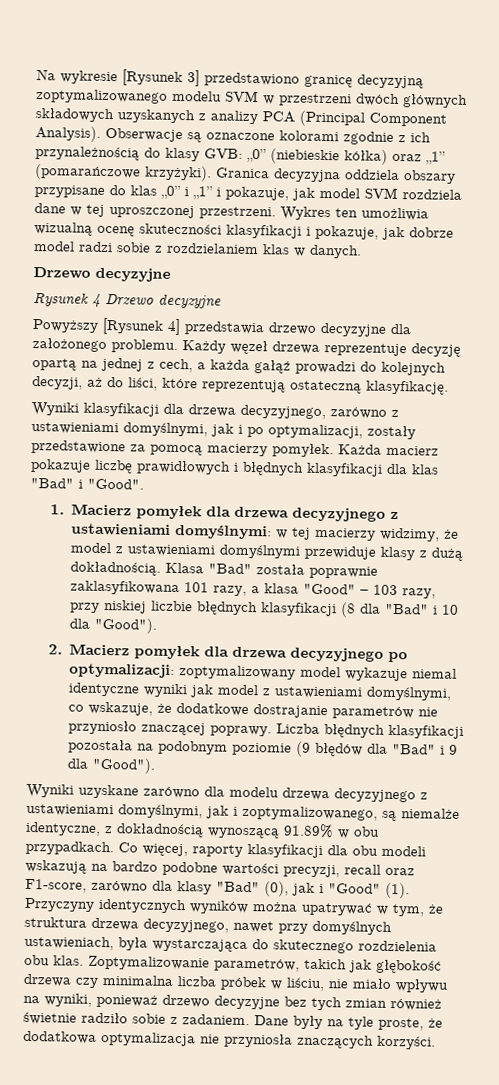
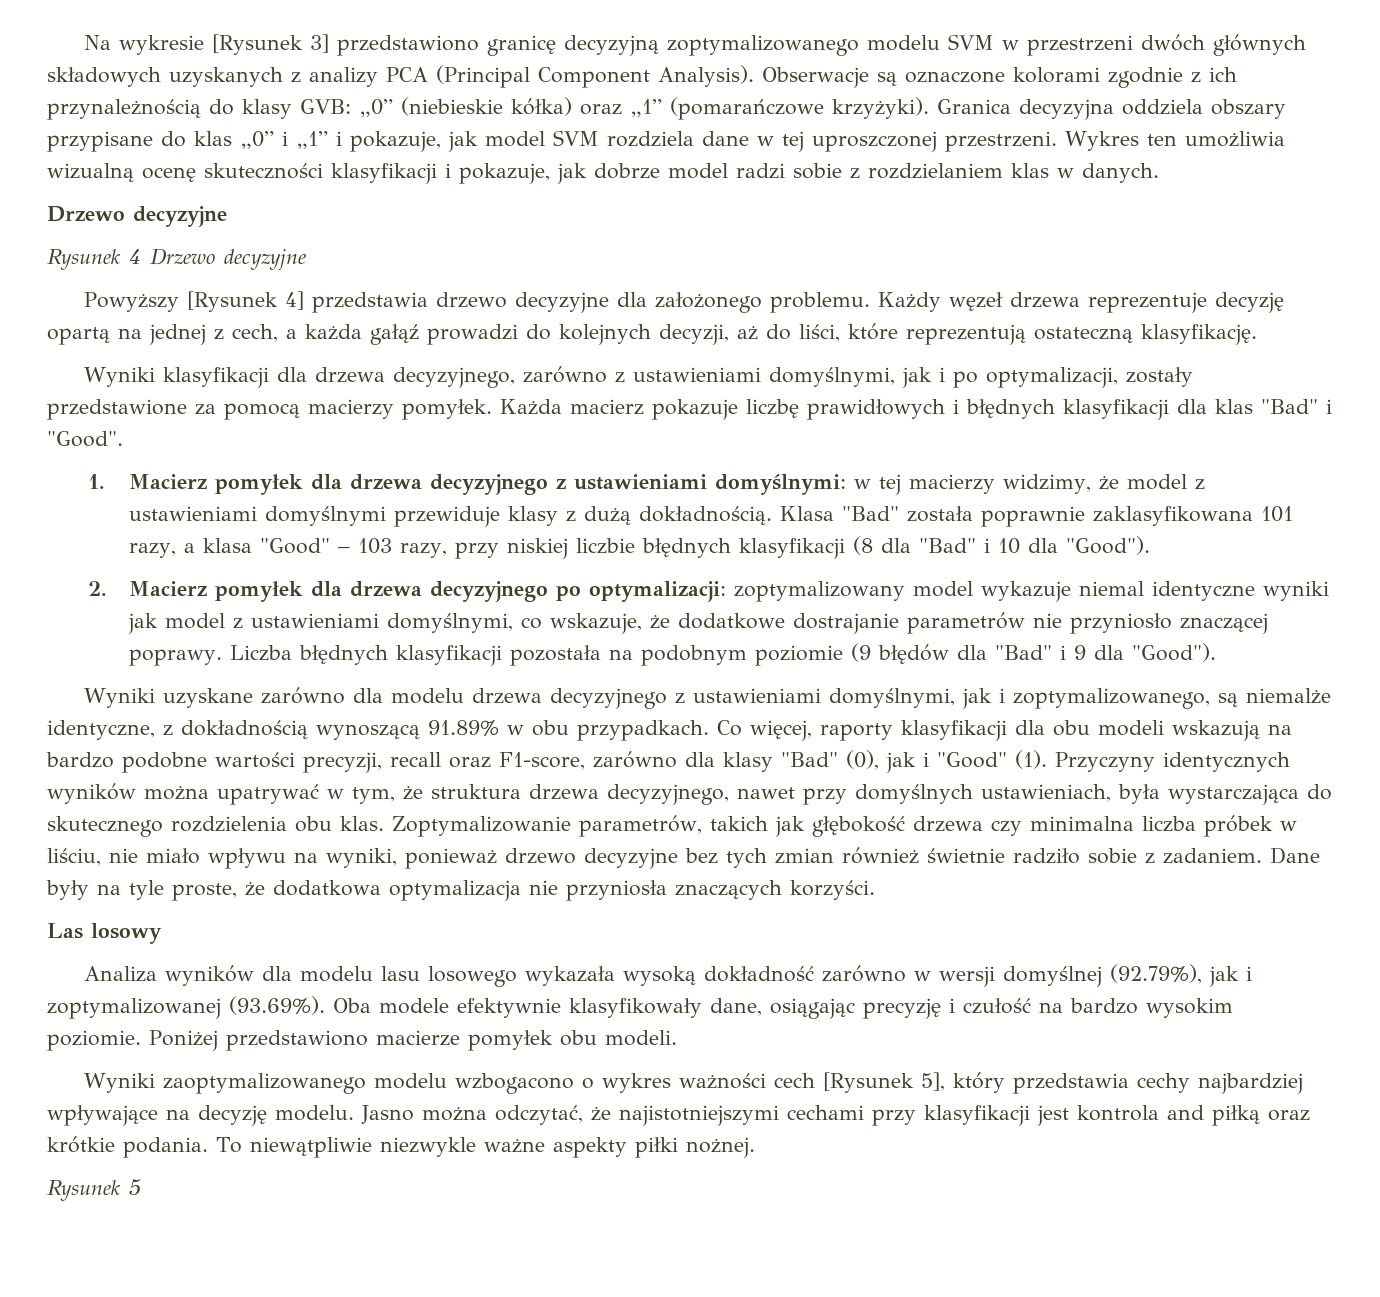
(436, 1042) none -> [47,923,162,944] [83,964,1252,987] [47,996,1233,1019] [47,1030,677,1051] [83,1072,1303,1094] [47,1105,1310,1126] [47,1136,755,1158] [47,1179,141,1201] // Las losowy // Analiza wyników dla modelu lasu losowego wykazała wysoką dokładność zarówno w wersji domyślnej (92.79%), jak i zoptymalizowanej (93.69%). Oba modele efektywnie klasyfikowały dane, osiągając precyzję i czułość na bardzo wysokim poziomie. Poniżej przedstawiono macierze pomyłek obu modeli. // Wyniki zaoptymalizowanego modelu wzbogacono o wykres ważności cech [Rysunek 5], który przedstawia cechy najbardziej wpływające na decyzję modelu. Jasno można odczytać, że najistotniejszymi cechami przy klasyfikacji jest kontrola and piłką oraz krótkie podania. To niewątpliwie niezwykle ważne aspekty piłki nożnej. // Rysunek 5

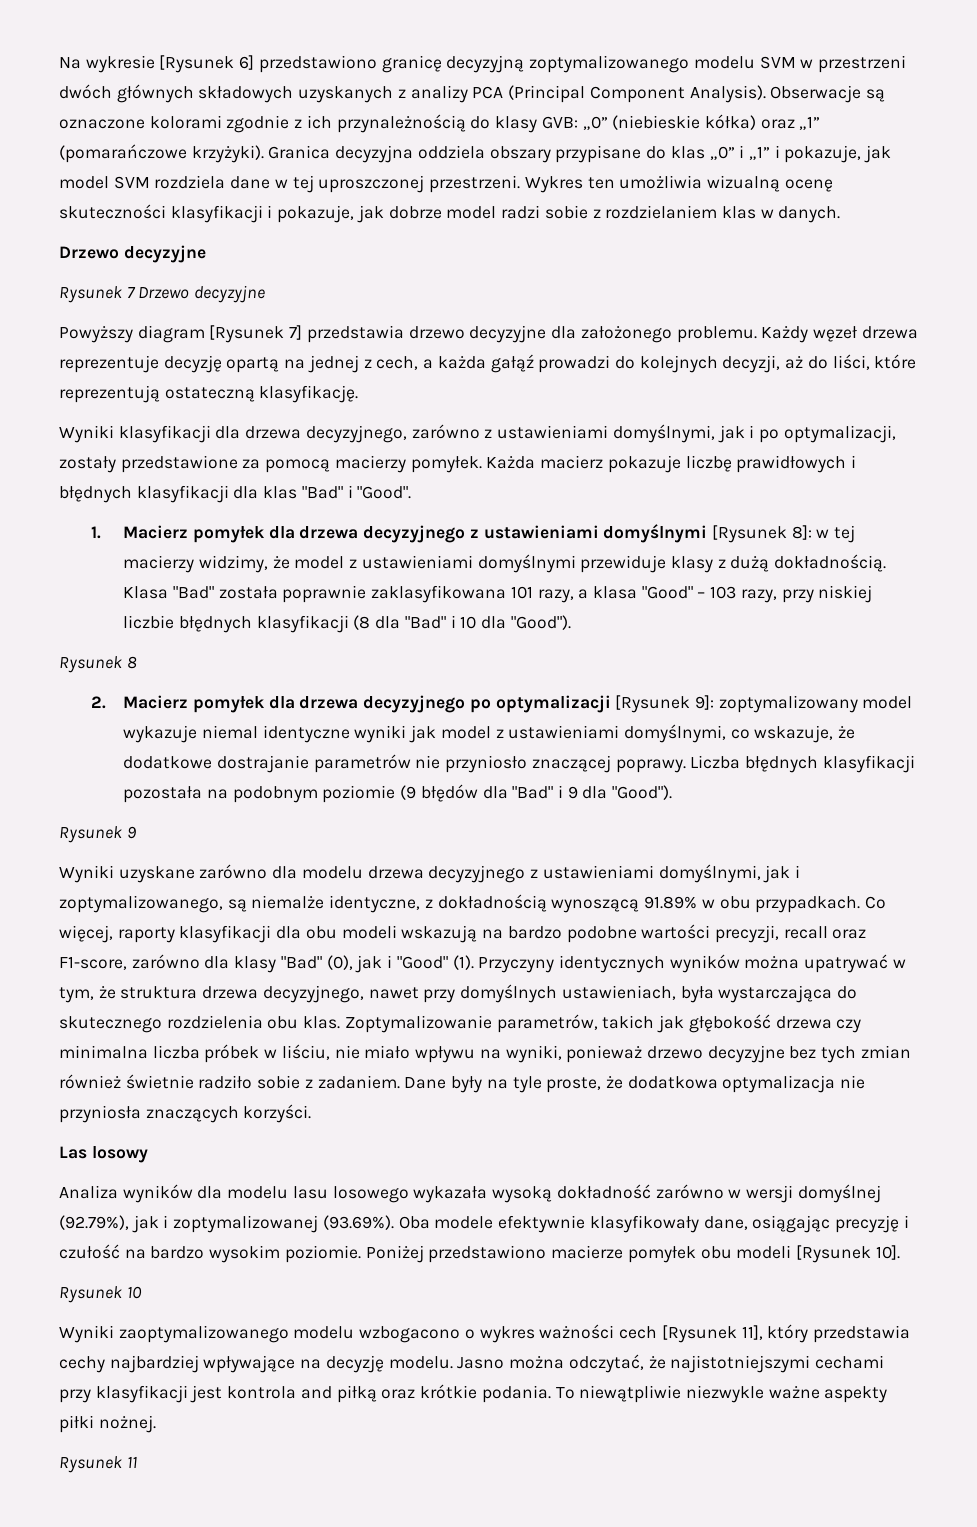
[309,34,329,53] 3] -> [239,55,255,70] 6]
[129,249,141,264] 4 -> [126,287,136,298] 7
[186,291,304,312] [Rysunek 4] -> [137,325,303,343] diagram [Rysunek 7]
[714,474,846,495] domyślnymi: -> [603,524,812,543] domyślnymi [Rysunek 8]:
(1150, 545) none -> [59,656,137,673] // Rysunek 8
[588,581,726,602] optymalizacji: -> [495,695,715,713] optymalizacji [Rysunek 9]:
(1216, 652) none -> [59,826,137,843] // Rysunek 9
[604,1030,677,1046] modeli. -> [736,1245,900,1263] [59,1286,142,1303] modeli [Rysunek 10]. // Rysunek 10
[920,1072,945,1091] 5], -> [741,1325,763,1340] 11],
[129,1179,141,1196] 5 -> [126,1456,137,1468] 11

